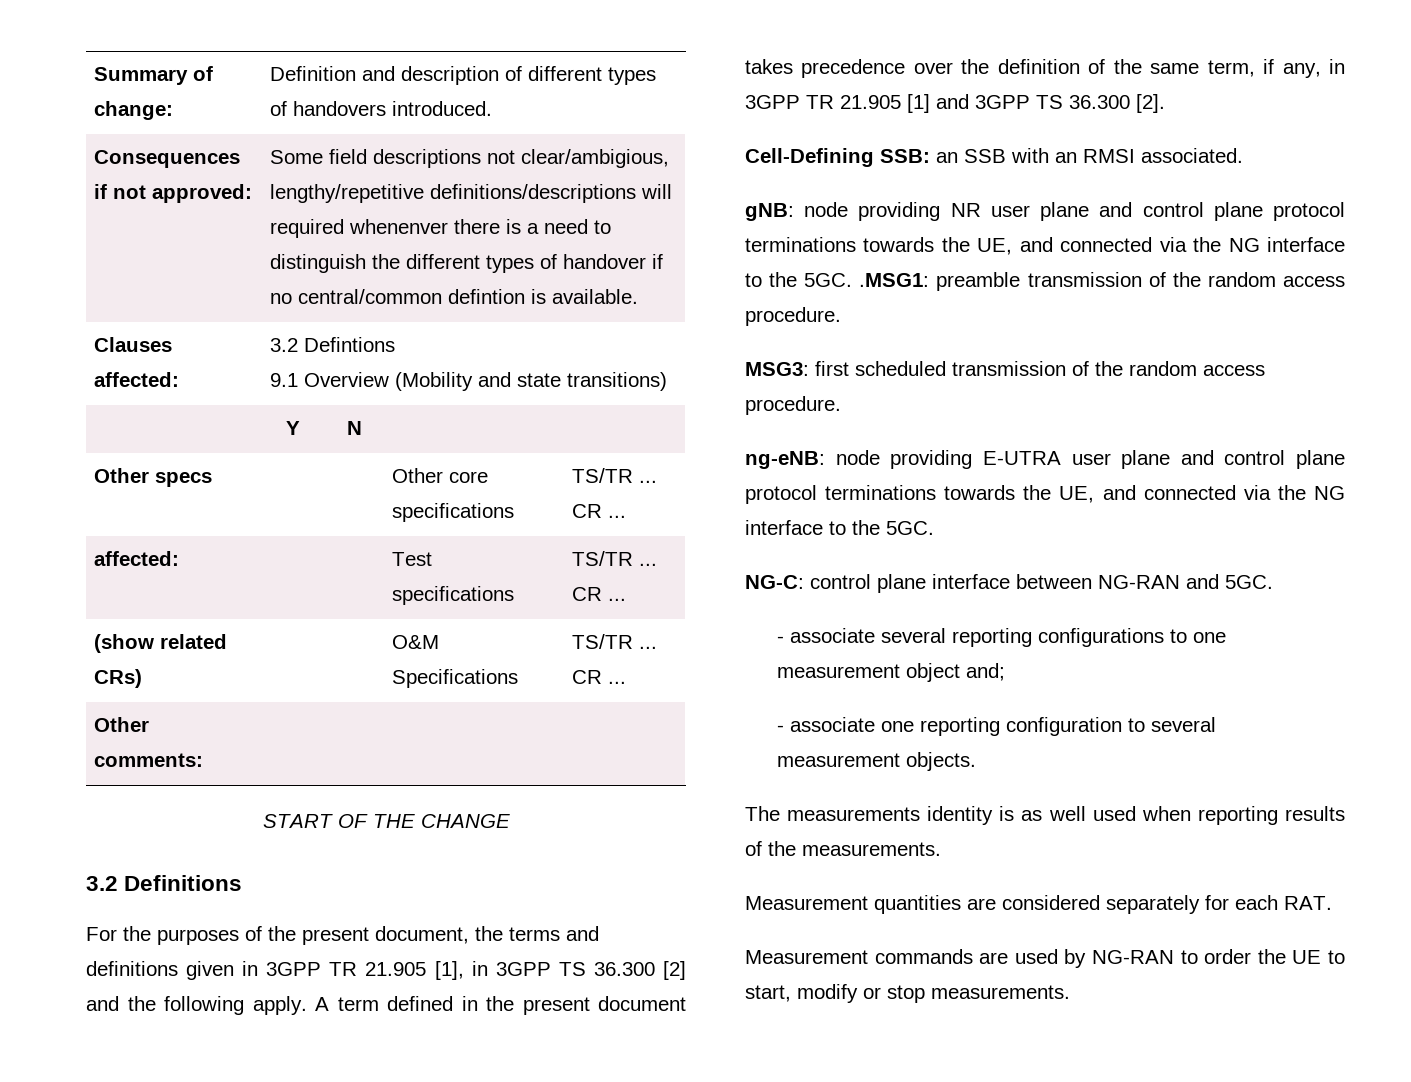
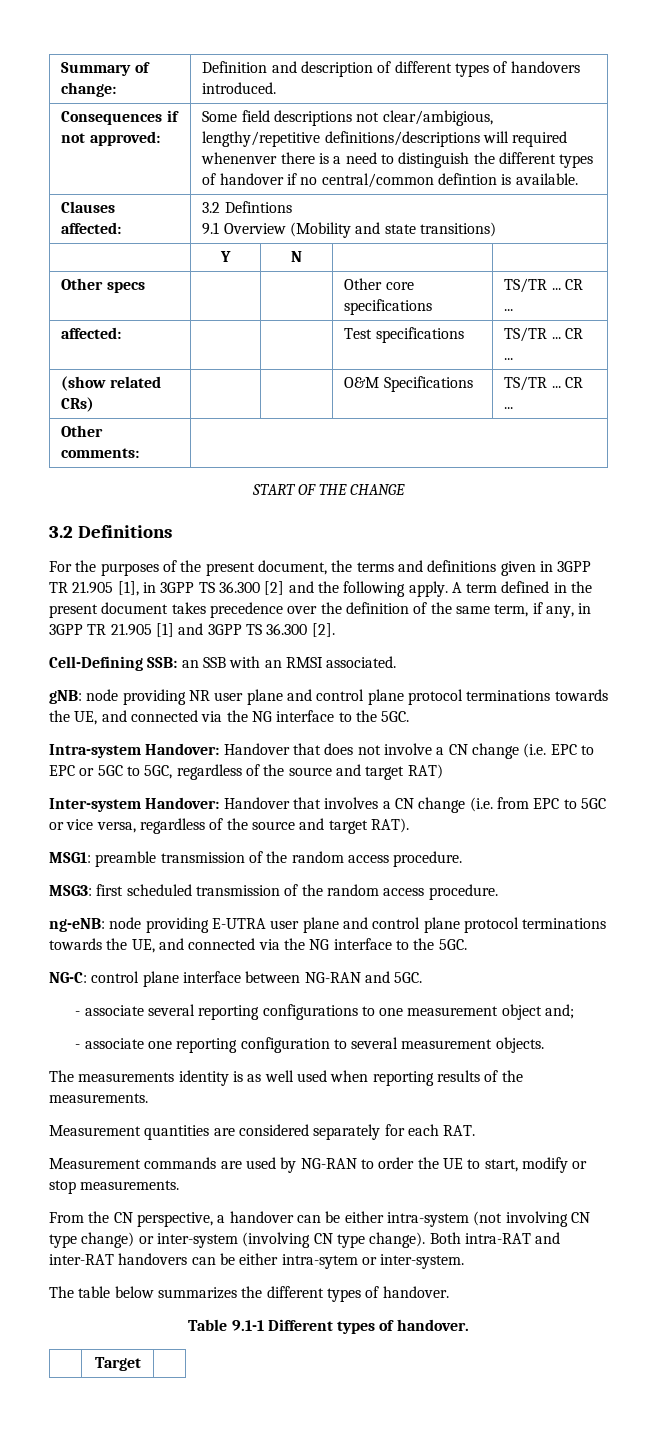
[859,273,930,287] .MSG1: -> [49,743,594,759] [49,764,443,780] [49,797,606,813] [49,818,409,834] [49,852,91,863] // Intra-system Handover: Handover that does not involve a CN change (i.e. EPC to EPC or 5GC to 5GC, regardless of the source and target RAT) // Inter-system Handover: Handover that involves a CN change (i.e. from EPC to 5GC or vice versa, regardless of the source and target RAT). // MSG1:
(1070, 992) none -> [49,1211,590,1227] [49,1232,561,1248] [49,1253,465,1269] [49,1286,449,1302] [188,1319,469,1334] [94,1357,141,1371] // From the CN perspective, a handover can be either intra-system (not involving CN type change) or inter-system (involving CN type change). Both intra-RAT and inter-RAT handovers can be either intra-sytem or inter-system. // The table below summarizes the different types of handover. // Table 9.1-1 Different types of handover. // | Target |

